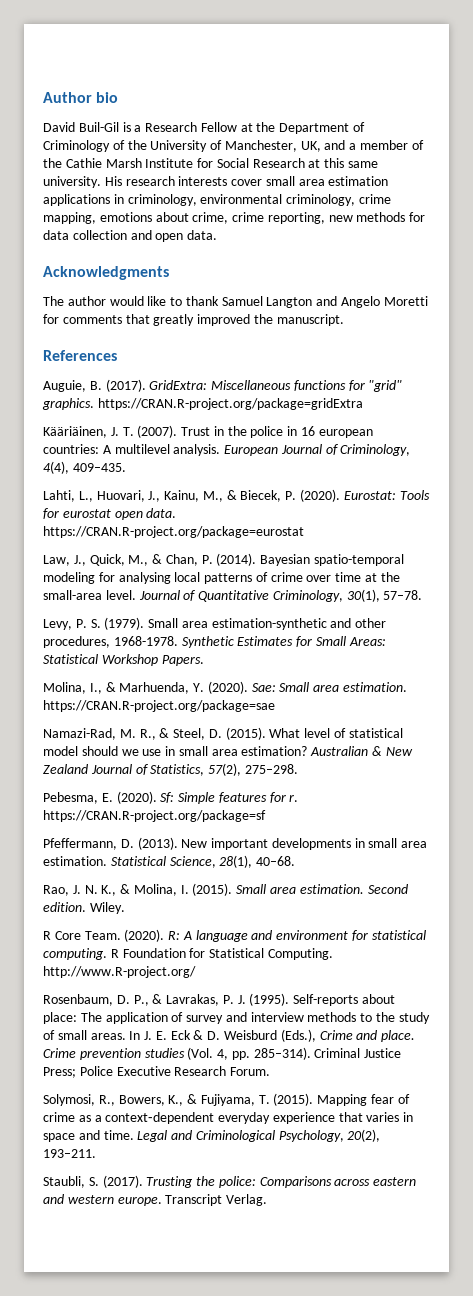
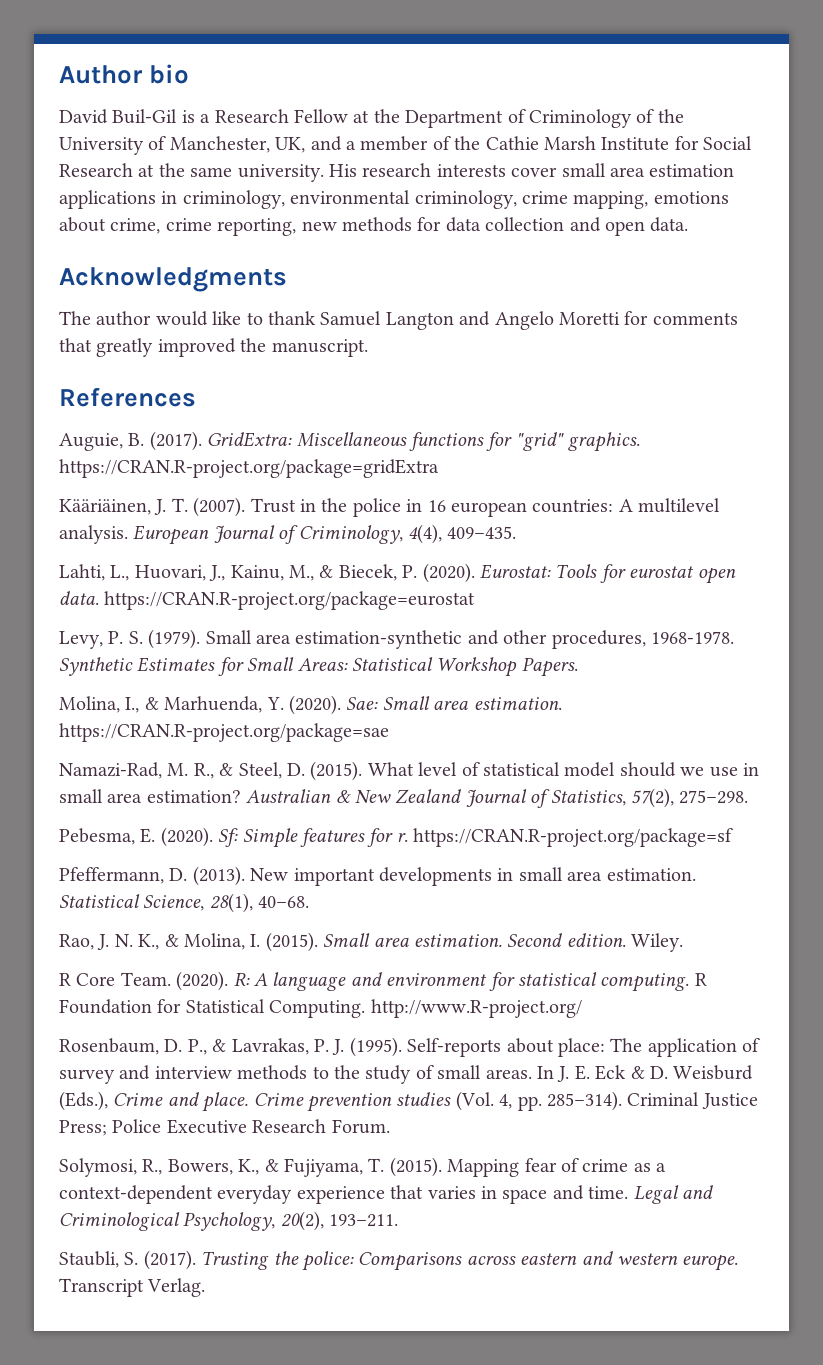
[324,158,345,168] this -> [158,163,185,177] the
[43,553,405,566] [43,572,400,584] [43,589,423,602] // Law, J., Quick, M., & Chan, P. (2014). Bayesian spatio-temporal modeling for analysing local patterns of crime over time at the small-area level. Journal of Quantitative Criminology, 30(1), 57–78. -> (476, 600) none

